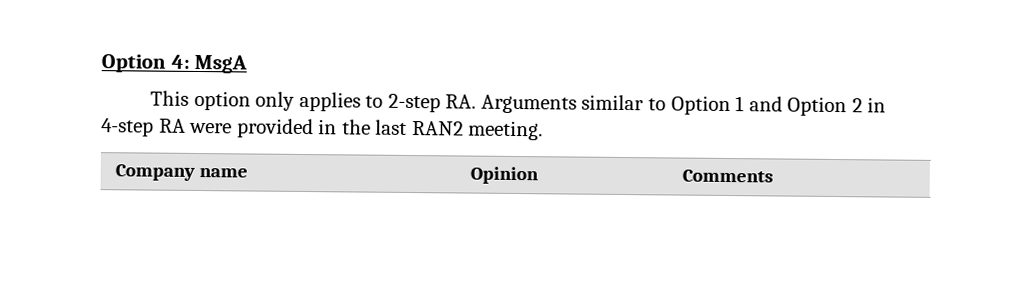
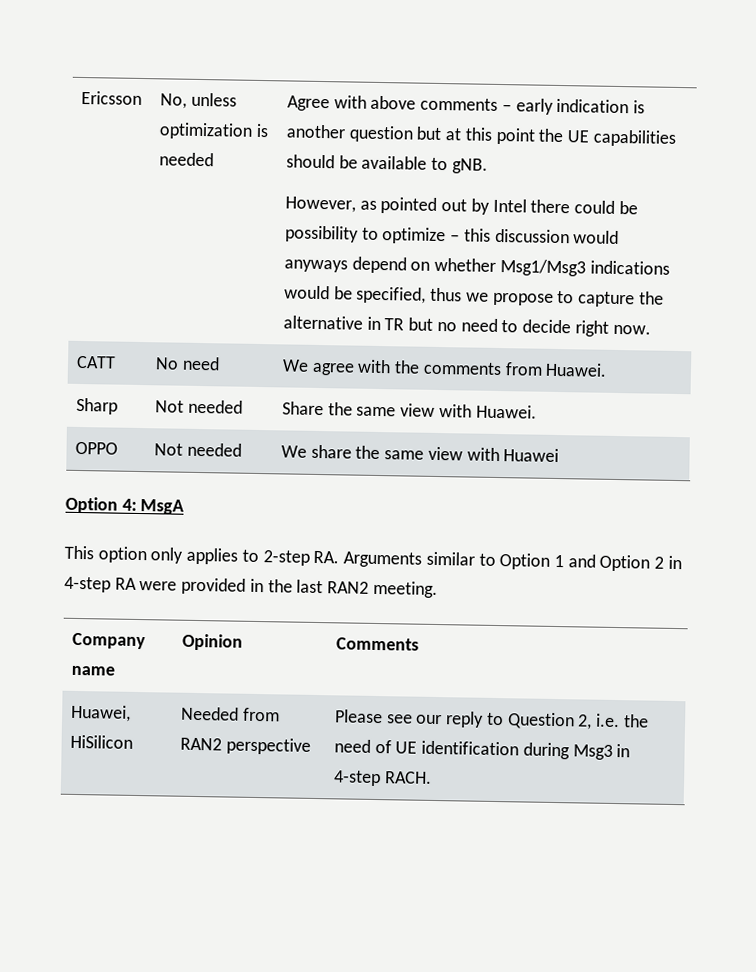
(101, 63) none -> [81,90,143,105] [160,92,237,109] [159,122,269,140] [159,152,215,167] [287,95,646,115] [286,124,676,147] [286,154,488,174] [285,196,638,215] [285,225,620,245] [284,256,670,277] [284,285,664,308] [283,315,651,337] [76,355,117,369] [155,356,220,371] [282,359,608,377] [76,397,119,415] [155,399,243,414] [282,401,537,419] [75,441,119,455] [154,442,242,457] [281,444,560,463] Ericsson | No, unless optimization is needed | Agree with above comments – early indication is another question but at this point the UE capabilities should be available to gNB. // However, as pointed out by Intel there could be possibility to optimize – this discussion would anyways depend on whether Msg1/Msg3 indications would be specified, thus we propose to capture the alternative in TR but no need to decide right now. // CATT | No need | We agree with the comments from Huawei. // Sharp | Not needed | Share the same view with Huawei. // OPPO | Not needed | We share the same view with Huawei //
(773, 176) none -> [71,704,132,722] [70,734,134,749] [181,706,280,722] [180,737,311,755] [335,709,649,730] [334,739,631,760] [333,770,432,787] // Huawei, HiSilicon | Needed from RAN2 perspective | Please see our reply to Question 2, i.e. the need of UE identification during Msg3 in 4-step RACH.

